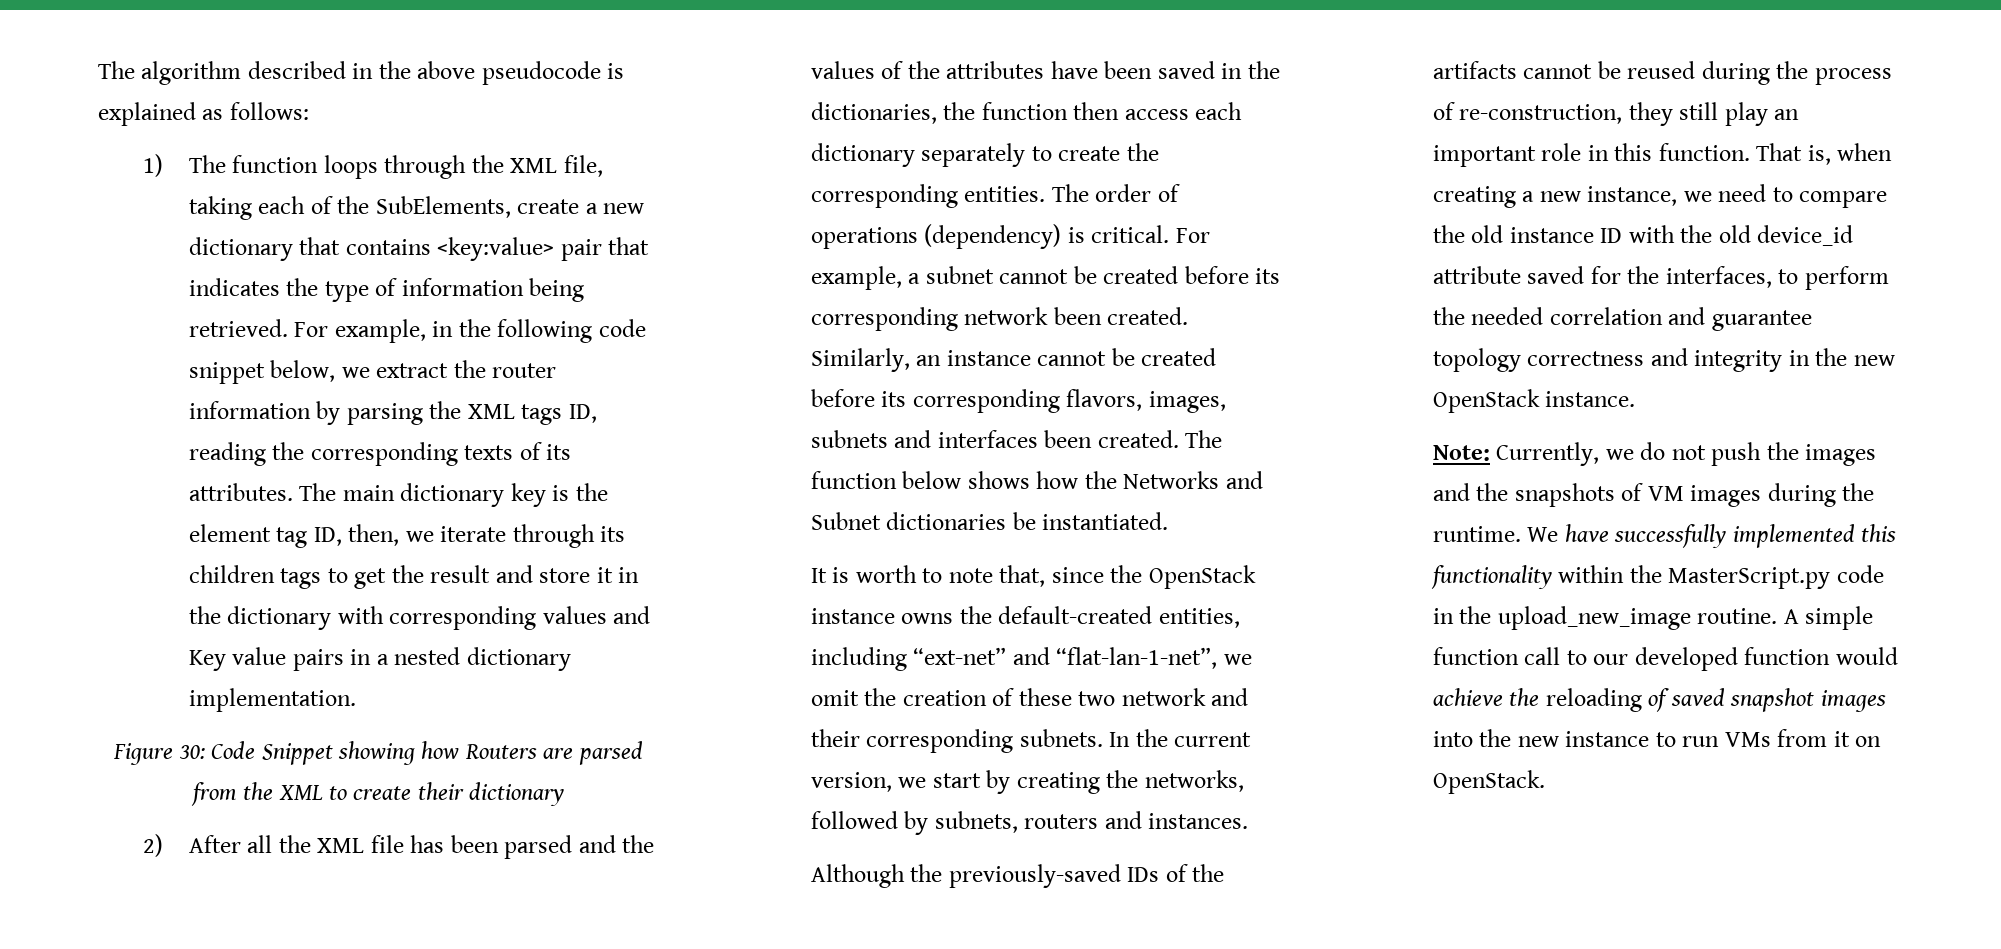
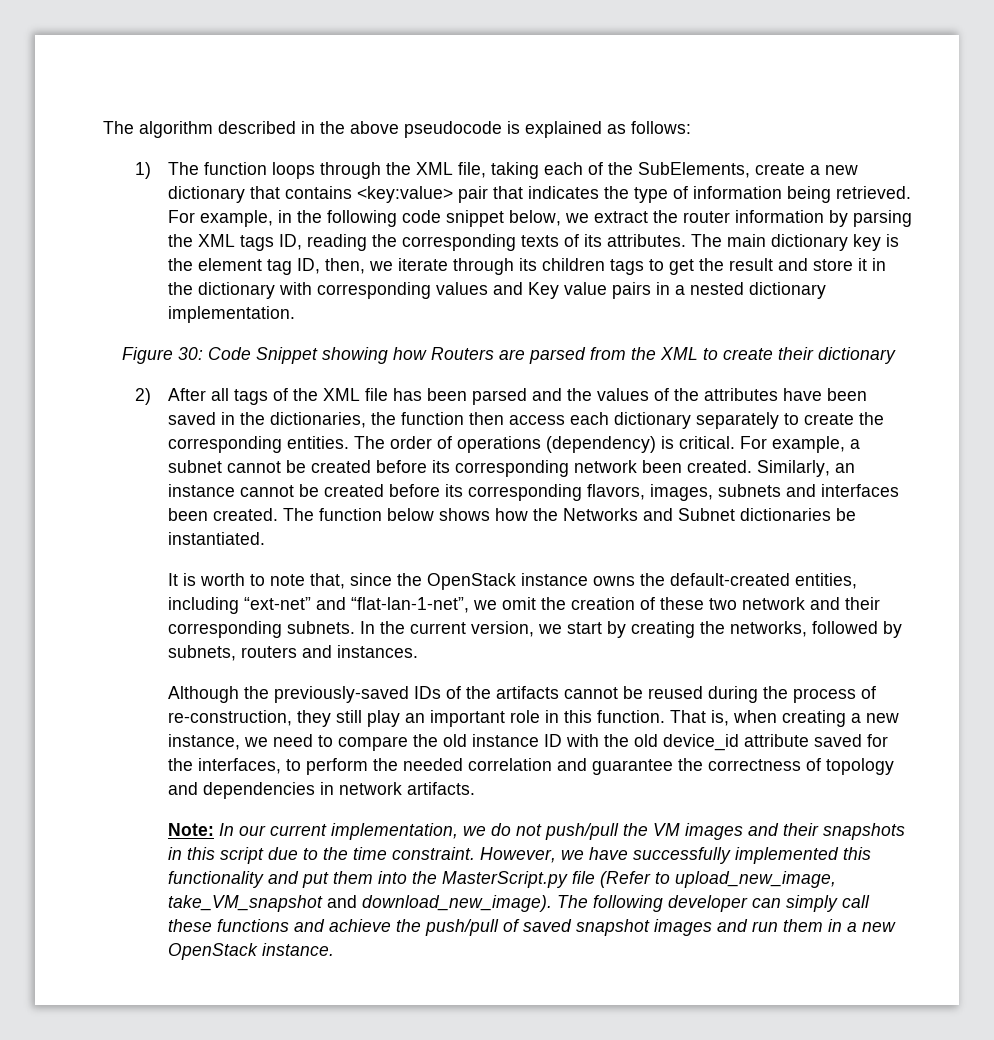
(273, 844) none -> [233,388,288,405] tags of
[1432,348,1895,372] [1432,389,1636,413] [1432,442,1877,466] [1432,483,1875,507] [1432,526,1559,542] topology correctness and integrity in the new OpenStack instance. // Note: Currently, we do not push the images and the snapshots of VM images during the runtime. We -> [677,758,894,775] [167,782,475,799] [167,823,905,840] [167,847,584,864] the correctness of topology and dependencies in network artifacts. // Note: In our current implementation, we do not push/pull the VM images and their snapshots in this script due to the time constraint. However, we
[1558,565,1884,589] [1432,606,1874,630] [1432,647,1898,671] within the MasterScript.py code in the upload_new_image routine. A simple function call to our developed function would -> [267,871,836,888] [167,895,870,912] [167,919,325,932] and put them into the MasterScript.py file (Refer to upload_new_image, take_VM_snapshot and download_new_image). The following developer can simply call these functions and
[1545,688,1642,712] reloading -> [424,919,499,936] push/pull
[1432,729,1882,747] [1432,770,1545,794] into the new instance to run VMs from it on OpenStack. -> [716,919,896,932] [167,943,334,960] and run them in a new OpenStack instance.

